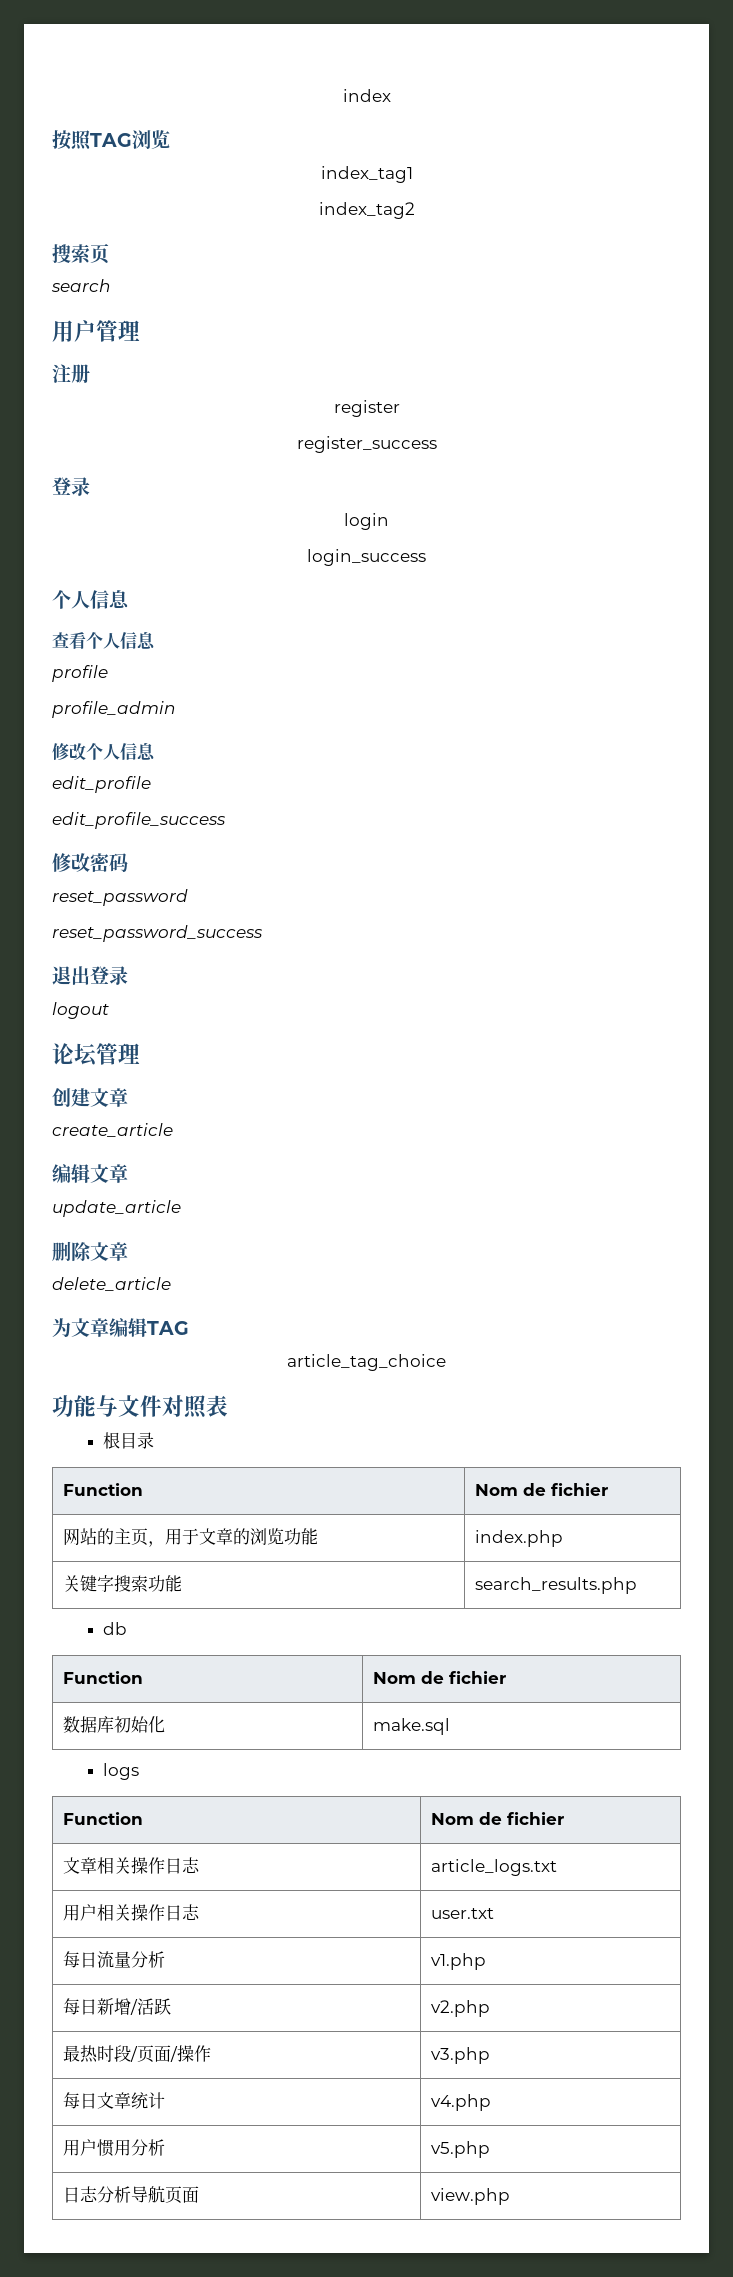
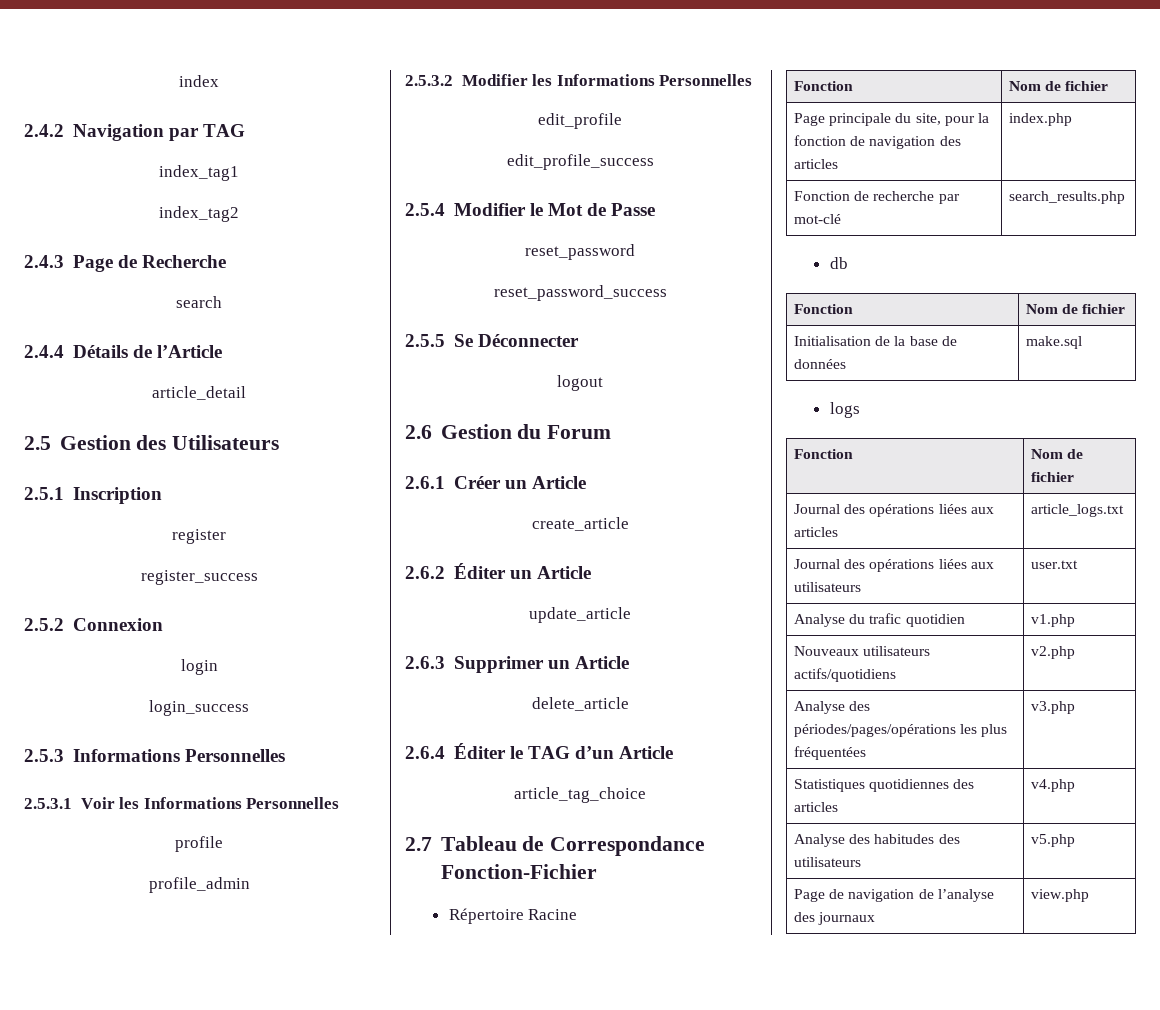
[52,130,170,151] 按照TAG浏览 -> [24,124,245,141] 2.4.2 Navigation par TAG
[52,243,109,264] [51,279,111,292] [52,320,140,342] [52,364,90,383] 搜索页 // search // 用户管理 // 注册 -> [24,255,226,272] [176,296,222,308] [24,345,222,358] [152,386,246,400] [24,435,280,450] [24,487,162,504] 2.4.3 Page de Recherche // search // 2.4.4 Détails de l’Article // article_detail // 2.5 Gestion des Utilisateurs // 2.5.1 Inscription
[52,477,90,496] 登录 -> [24,618,163,631] 2.5.2 Connexion
[52,590,130,609] [52,631,156,650] [52,665,108,682] [52,701,176,718] [52,742,156,761] [52,776,151,793] [52,812,225,829] [52,853,128,872] [52,889,188,906] [52,925,262,942] [52,966,128,985] [52,1002,109,1019] [52,1043,140,1067] [52,1087,128,1107] [52,1123,173,1137] [52,1164,128,1183] [52,1200,181,1217] [52,1241,128,1262] [52,1277,171,1291] [52,1318,189,1337] 个人信息 // 查看个人信息 // profile // profile_admin // 修改个人信息 // edit_profile // edit_profile_success // 修改密码 // reset_password // reset_password_success // 退出登录 // logout // 论坛管理 // 创建文章 // create_article // 编辑文章 // update_article // 删除文章 // delete_article // 为文章编辑TAG -> [24,749,285,762] [24,797,340,809] [175,836,223,852] [148,877,250,893] [405,74,753,86] [538,113,622,129] [506,154,654,170] [405,203,656,216] [525,244,635,260] [493,285,667,301] [405,334,579,347] [557,375,603,391] [405,424,612,439] [405,476,586,489] [531,517,629,531] [405,563,591,579] [529,607,631,623] [405,656,629,673] [531,697,629,711] [405,743,674,759] 2.5.3 Informations Personnelles // 2.5.3.1 Voir les Informations Personnelles // profile // profile_admin // 2.5.3.2 Modifier les Informations Personnelles // edit_profile // edit_profile_success // 2.5.4 Modifier le Mot de Passe // reset_password // reset_password_success // 2.5.5 Se Déconnecter // logout // 2.6 Gestion du Forum // 2.6.1 Créer un Article // create_article // 2.6.2 Éditer un Article // update_article // 2.6.3 Supprimer un Article // delete_article // 2.6.4 Éditer le TAG d’un Article
[52,1395,228,1419] [103,1432,155,1449] [63,1483,144,1496] [475,1483,609,1496] [63,1528,319,1547] [475,1530,564,1547] [63,1575,183,1592] 功能与文件对照表 // 根目录 // Function | Nom de fichier // 网站的主页，用于文章的浏览功能 | index.php // 关键字搜索功能 -> [405,836,706,856] [440,864,597,879] [448,908,578,924] [794,81,854,91] [1009,81,1109,91] [794,113,990,126] [794,135,961,149] [794,159,839,169] [1009,113,1073,126] [794,191,960,204] [794,214,842,224] 2.7 Tableau de Correspondance Fonction-Fichier // Répertoire Racine // Fonction | Nom de fichier // Page principale du site, pour la fonction de navigation des articles | index.php // Fonction de recherche par mot-clé
[63,1671,144,1684] [373,1671,507,1684] [63,1716,166,1733] Function | Nom de fichier // 数据库初始化 -> [794,304,854,314] [1026,304,1126,314] [794,336,957,346] [794,359,847,369] Fonction | Nom de fichier // Initialisation de la base de données
[63,1812,144,1825] [431,1812,565,1825] [63,1857,201,1874] [431,1859,558,1876] [63,1904,201,1921] [431,1908,495,1919] [63,1951,166,1968] [431,1953,487,1970] [63,1998,172,2015] [431,2000,491,2017] [63,2045,212,2063] [431,2047,491,2064] [63,2092,166,2109] [431,2094,492,2111] [63,2139,166,2157] [431,2141,491,2158] [63,2186,200,2204] Function | Nom de fichier // 文章相关操作日志 | article_logs.txt // 用户相关操作日志 | user.txt // 每日流量分析 | v1.php // 每日新增/活跃 | v2.php // 最热时段/页面/操作 | v3.php // 每日文章统计 | v4.php // 用户惯用分析 | v5.php // 日志分析导航页面 -> [794,449,854,459] [1031,449,1084,459] [1031,472,1075,482] [794,504,994,517] [794,527,839,537] [1031,504,1125,517] [794,559,994,572] [794,582,862,592] [1031,560,1079,569] [794,613,965,627] [1031,614,1076,627] [794,646,931,656] [794,668,897,682] [1031,646,1076,659] [794,701,871,714] [794,724,1008,737] [794,746,867,760] [1031,701,1076,714] [794,779,975,792] [794,802,839,812] [1031,779,1076,792] [794,834,960,847] [794,857,862,867] [1031,834,1076,847] [794,889,994,902] [794,912,876,925] Fonction | Nom de fichier // Journal des opérations liées aux articles | article_logs.txt // Journal des opérations liées aux utilisateurs | user.txt // Analyse du trafic quotidien | v1.php // Nouveaux utilisateurs actifs/quotidiens | v2.php // Analyse des périodes/pages/opérations les plus fréquentées | v3.php // Statistiques quotidiennes des articles | v4.php // Analyse des habitudes des utilisateurs | v5.php // Page de navigation de l’analyse des journaux

